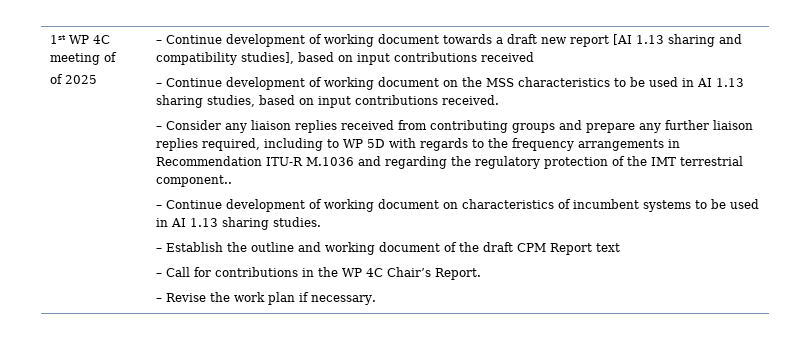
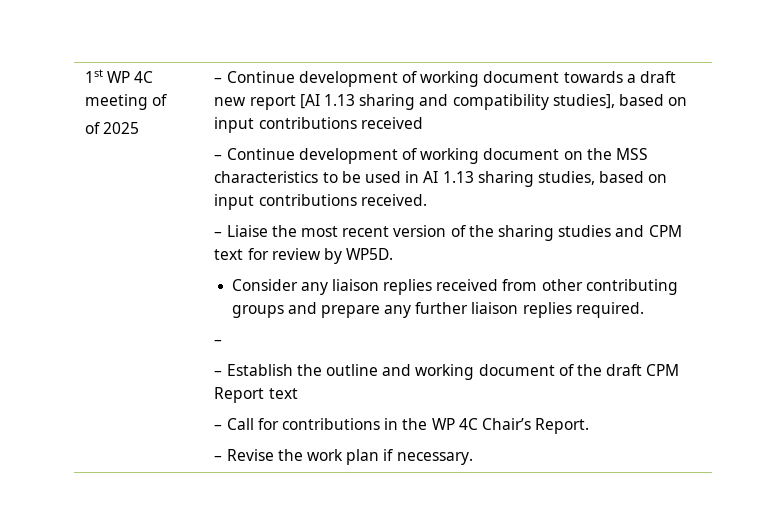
(162, 128) none -> [226,225,682,241] [214,248,394,264] Liaise the most recent version of the sharing studies and CPM text for review by WP5D. //
(427, 125) none -> [541,279,583,291] other
[201,138,680,151] [155,156,743,169] [155,175,232,187] [155,199,759,212] [155,217,321,230] required, including to WP 5D with regards to the frequency arrangements in Recommendation ITU-R M.1036 and regarding the regulatory protection of the IMT terrestrial component.. // – Continue development of working document on characteristics of incumbent systems to be used in AI 1.13 sharing studies. -> [575,302,644,318] [214,340,223,345] required. // –

